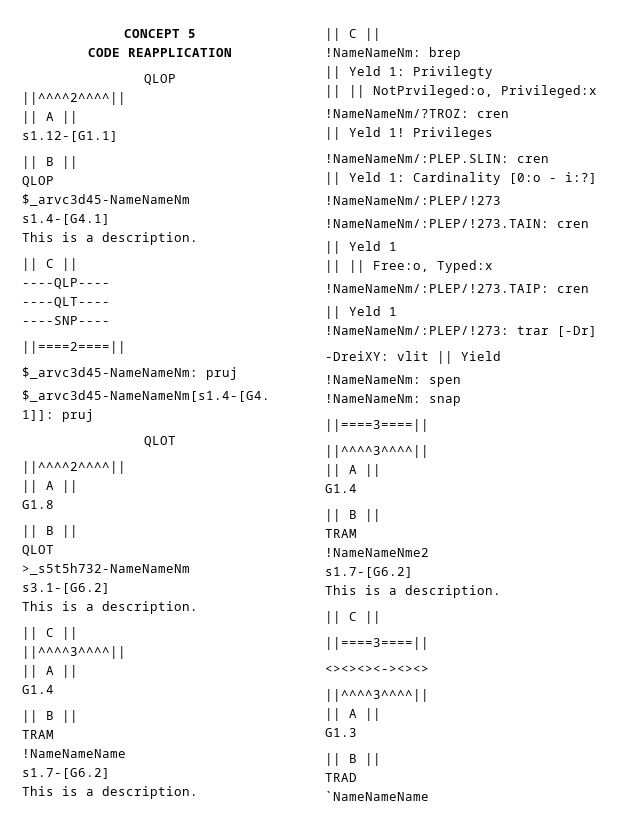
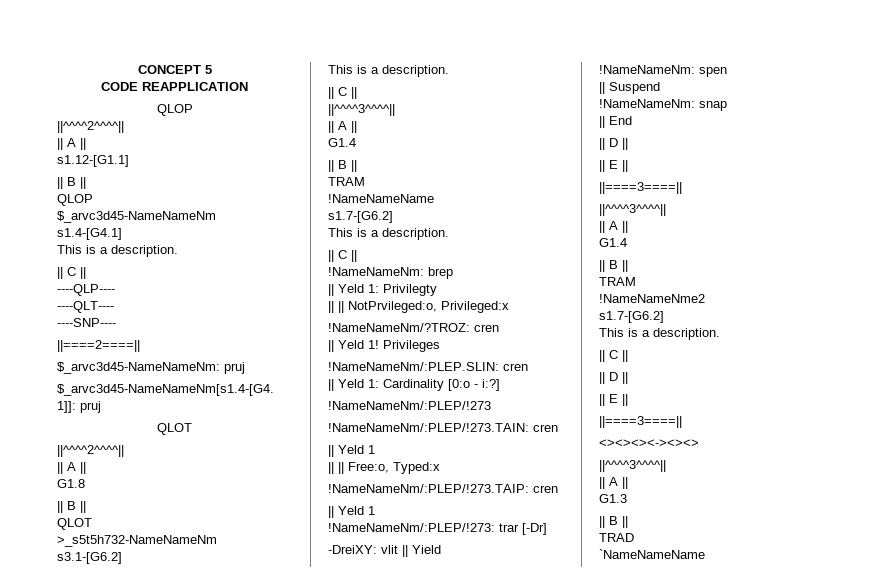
(461, 382) none -> [599,82,660,94] // || Suspend
(461, 401) none -> [599,116,632,128] [599,138,628,150] [599,160,628,172] // || End // || D || // || E ||
(381, 617) none -> [599,372,628,384] [599,394,628,406] // || D || // || E ||

